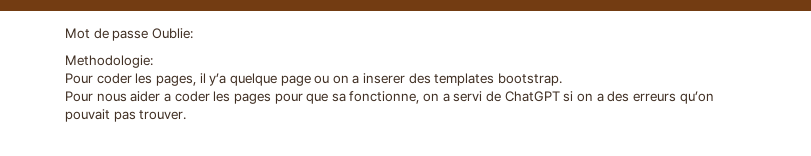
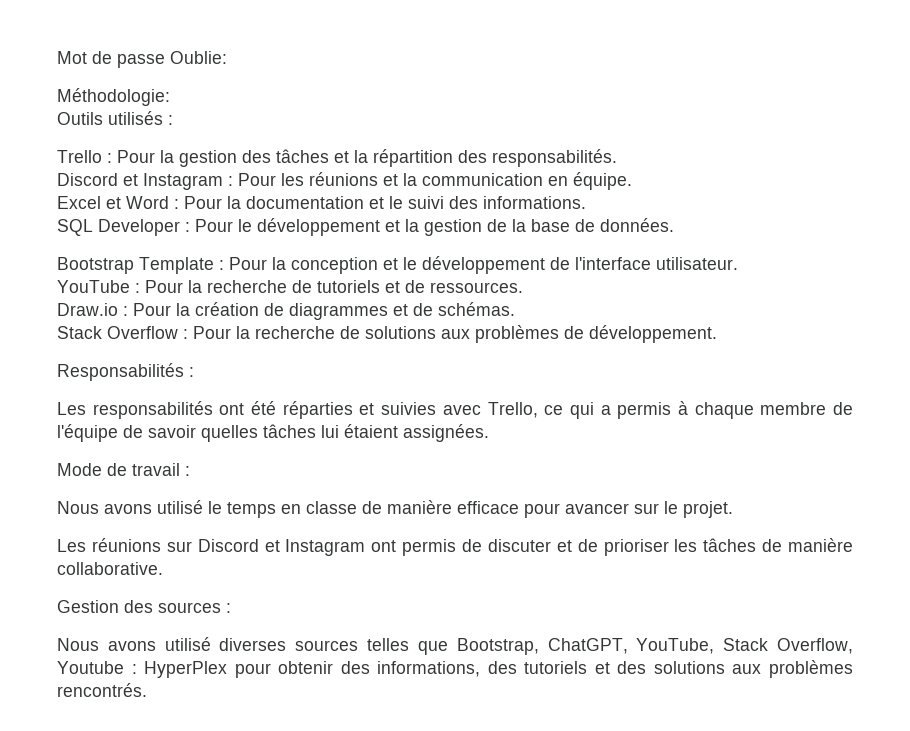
[65,55,153,68] [65,73,563,86] [65,91,714,104] [65,109,187,122] Methodologie: // Pour coder les pages, il y’a quelque page ou on a inserer des templates bootstrap. // Pour nous aider a coder les pages pour que sa fonctionne, on a servi de ChatGPT si on a des erreurs qu’on pouvait pas trouver. -> [57,88,170,106] [57,111,173,125] [57,149,617,167] [57,172,632,190] [57,196,586,209] [57,218,674,236] [57,256,738,274] [57,280,523,293] [57,302,515,320] [57,325,717,343] [57,363,194,381] [57,401,853,419] [57,424,489,442] [57,463,190,476] [57,500,733,518] [57,538,853,556] [57,562,163,575] [57,600,231,613] [57,637,854,655] [57,660,854,678] [57,683,147,697] Méthodologie: // Outils utilisés : // Trello : Pour la gestion des tâches et la répartition des responsabilités. // Discord et Instagram : Pour les réunions et la communication en équipe. // Excel et Word : Pour la documentation et le suivi des informations. // SQL Developer : Pour le développement et la gestion de la base de données. // Bootstrap Template : Pour la conception et le développement de l'interface utilisateur. // YouTube : Pour la recherche de tutoriels et de ressources. // Draw.io : Pour la création de diagrammes et de schémas. // Stack Overflow : Pour la recherche de solutions aux problèmes de développement. // Responsabilités : // Les responsabilités ont été réparties et suivies avec Trello, ce qui a permis à chaque membre de l'équipe de savoir quelles tâches lui étaient assignées. // Mode de travail : // Nous avons utilisé le temps en classe de manière efficace pour avancer sur le projet. // Les réunions sur Discord et Instagram ont permis de discuter et de prioriser les tâches de manière collaborative. // Gestion des sources : // Nous avons utilisé diverses sources telles que Bootstrap, ChatGPT, YouTube, Stack Overflow, Youtube : HyperPlex pour obtenir des informations, des tutoriels et des solutions aux problèmes rencontrés.

